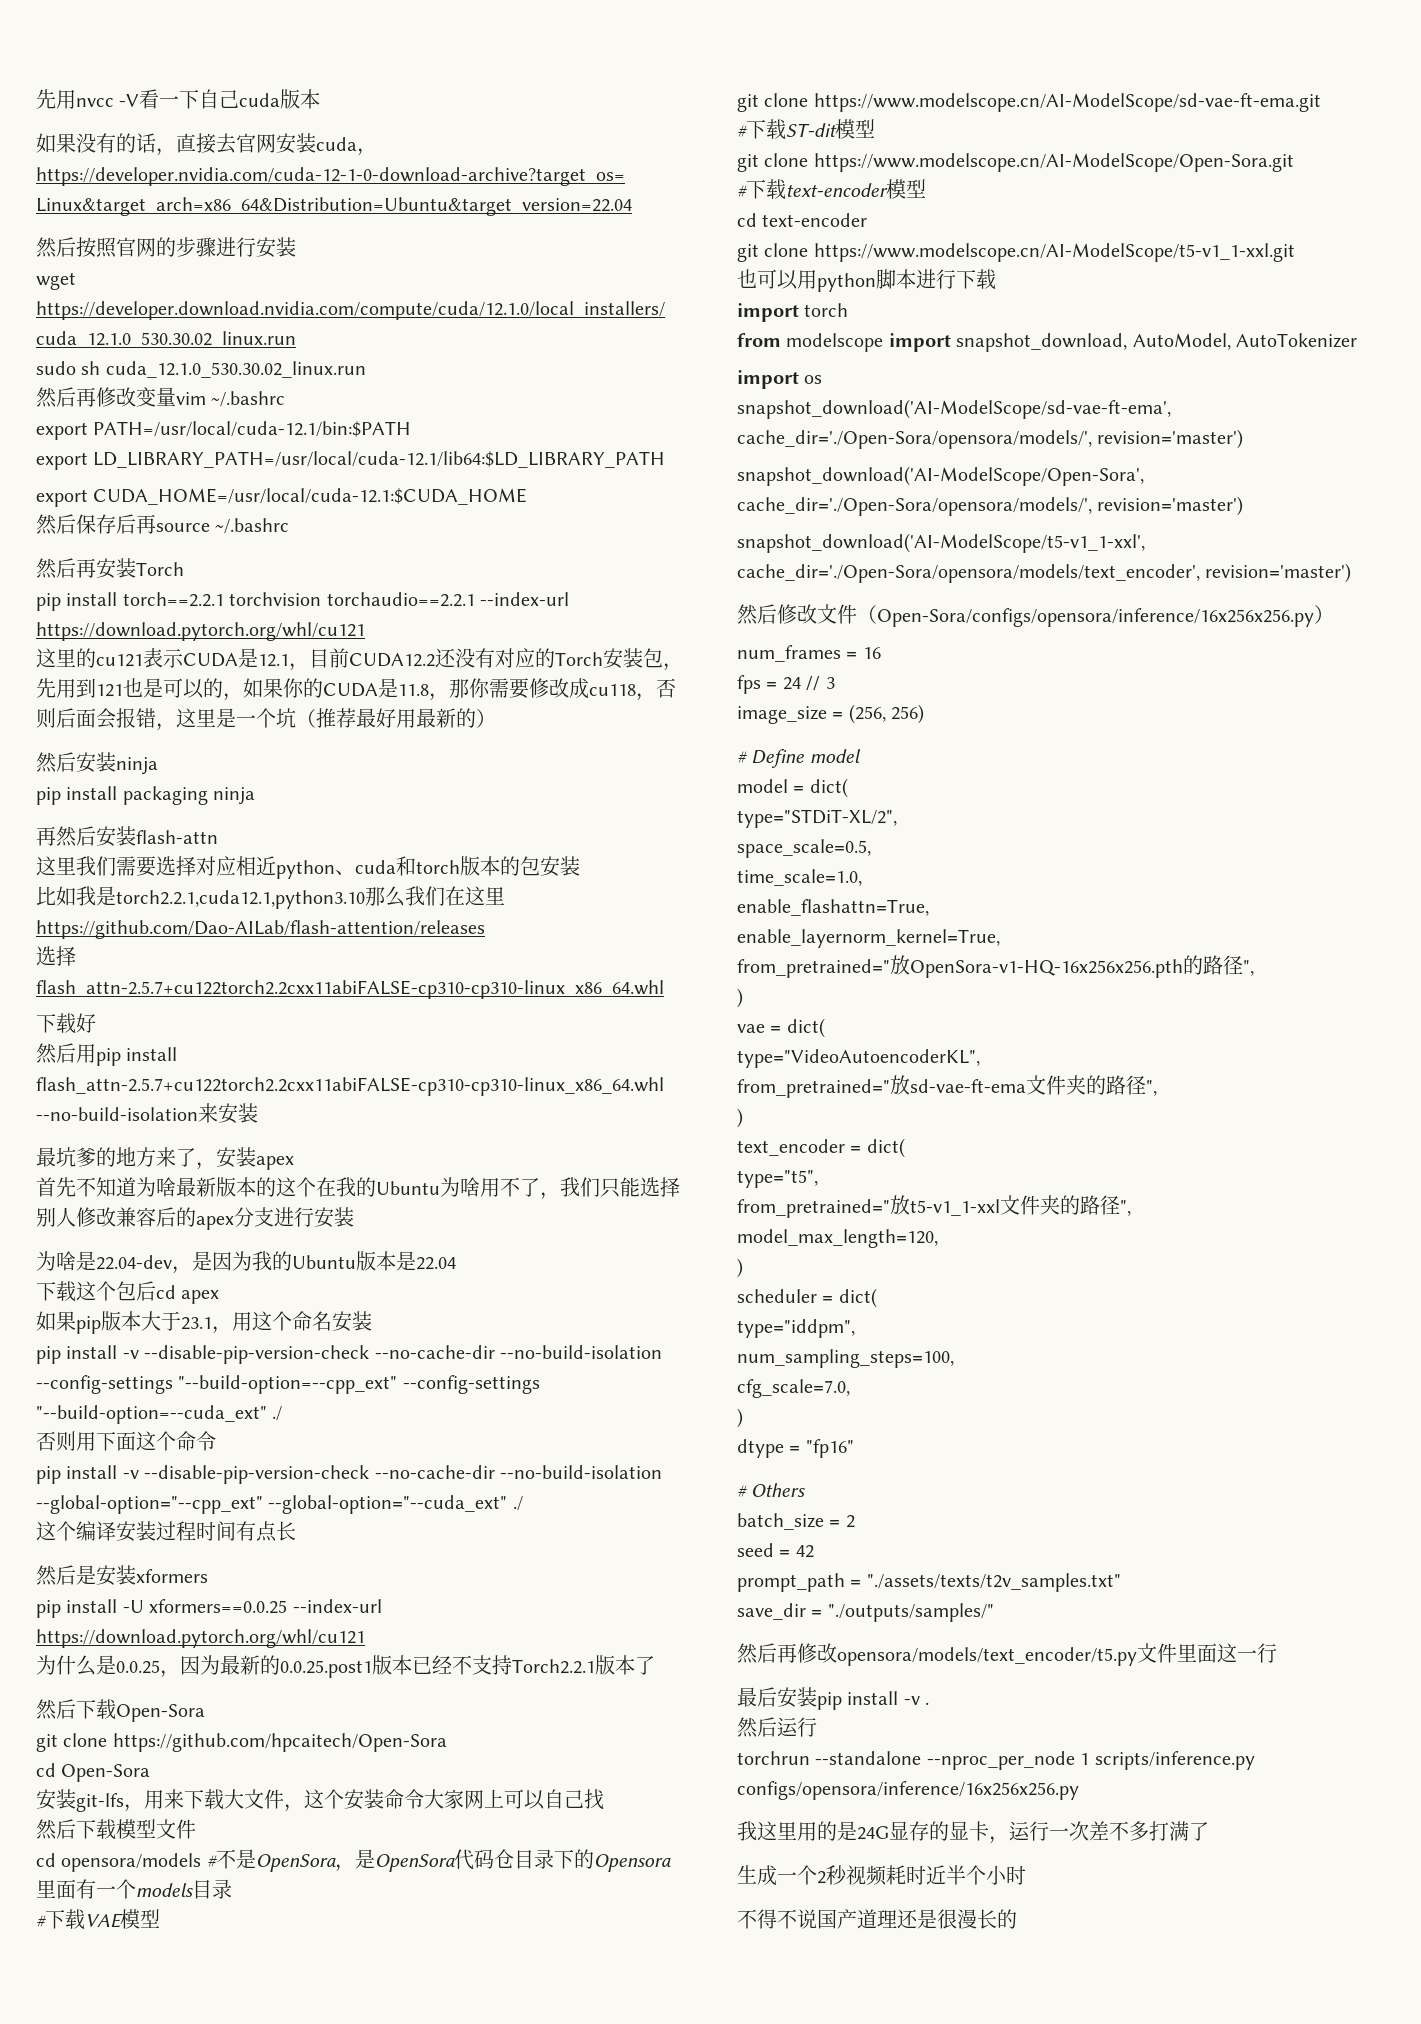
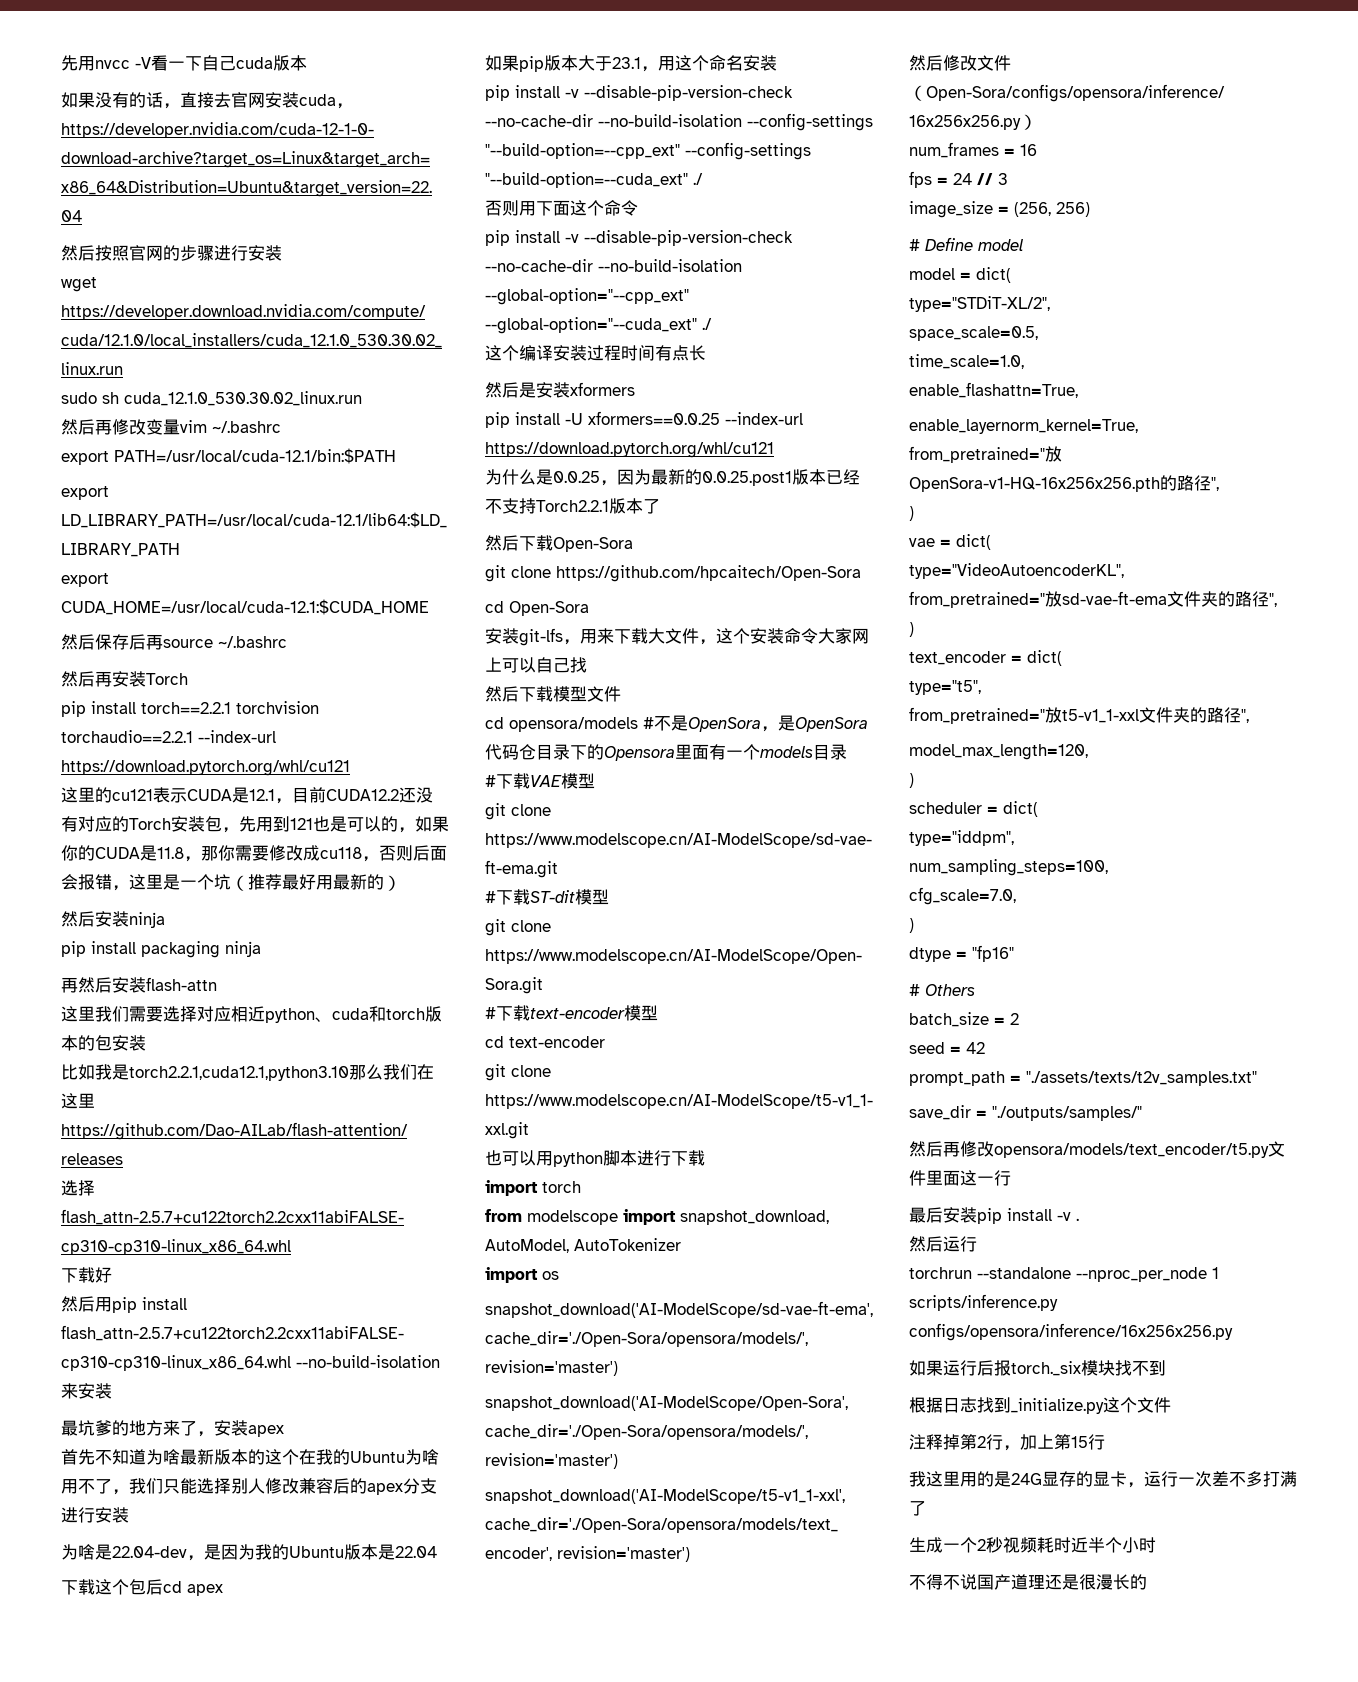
(1079, 1790) none -> [909,1360,1166,1376] [909,1397,1171,1414] [909,1434,1105,1451] // 如果运行后报torch._six模块找不到 // 根据日志找到_initialize.py这个文件 // 注释掉第2行，加上第15行

